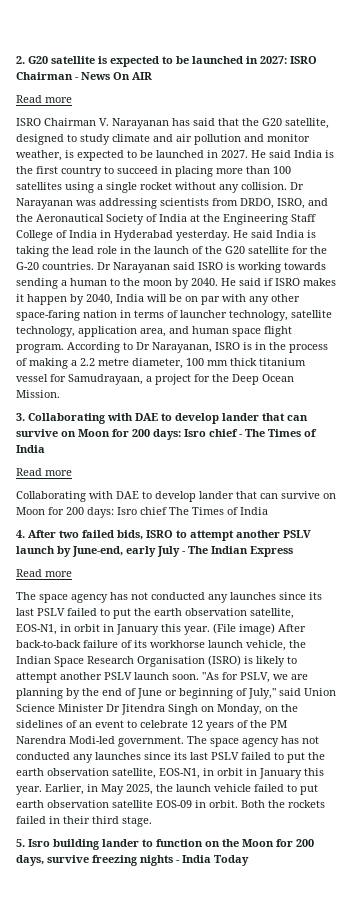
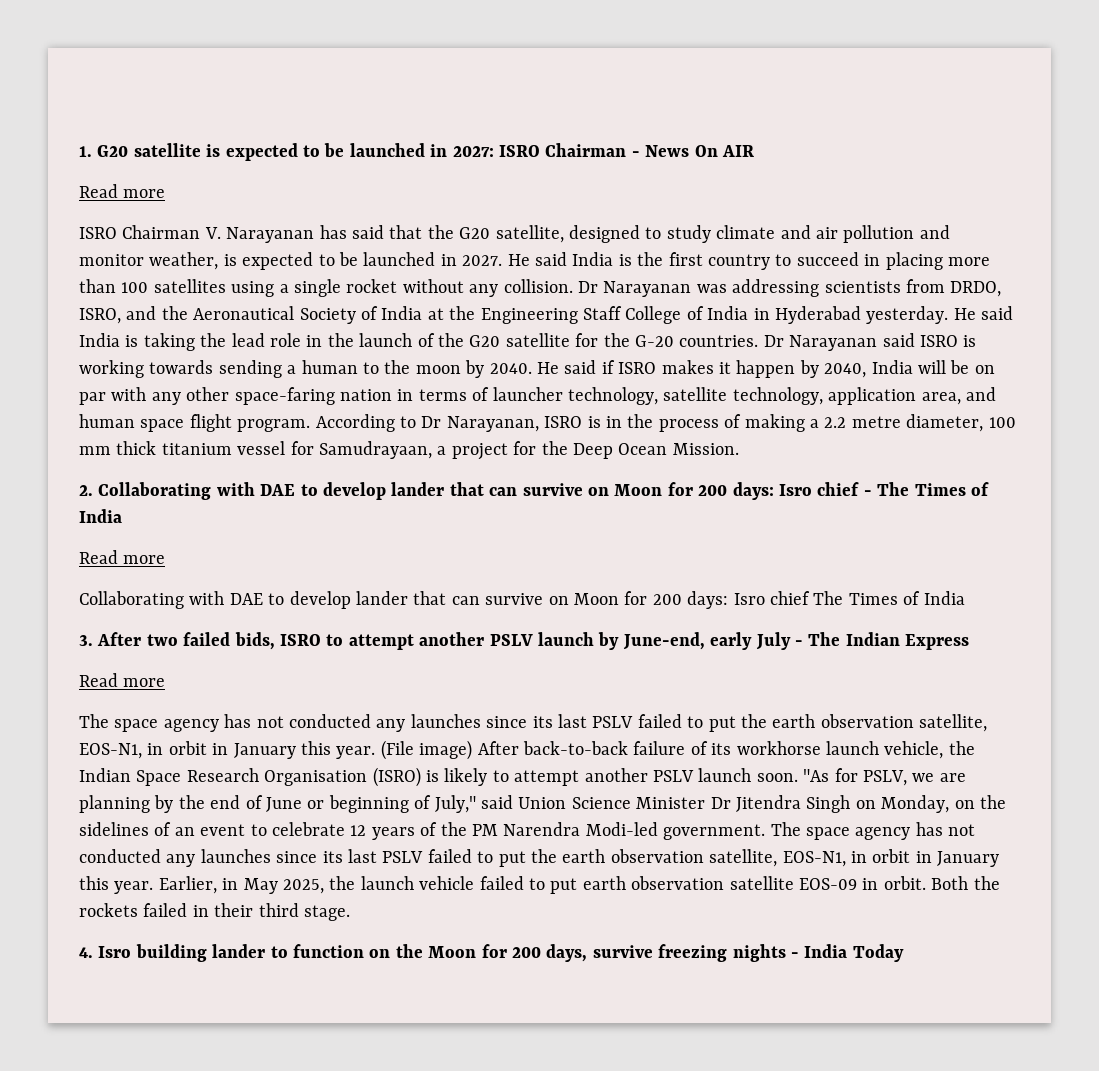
[16,56,25,64] 2. -> [79,146,92,157] 1.
[16,413,25,421] 3. -> [79,485,93,496] 2.
[16,530,25,538] 4. -> [79,635,93,646] 3.
[16,839,25,847] 5. -> [79,947,93,958] 4.

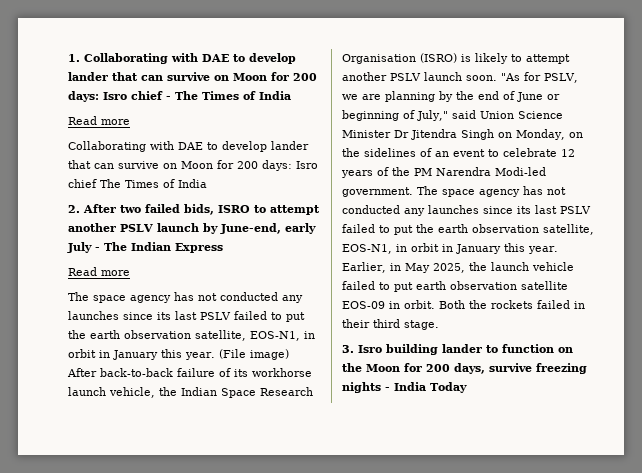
[97,143,754,161] [79,184,166,198] [79,225,950,243] [79,252,990,270] [79,279,1002,297] [79,306,1014,324] [79,333,977,351] [79,360,995,378] [79,387,996,405] [79,414,1016,432] [79,441,739,460] [79,485,93,496] G20 satellite is expected to be launched in 2027: ISRO Chairman - News On AIR // Read more // ISRO Chairman V. Narayanan has said that the G20 satellite, designed to study climate and air pollution and monitor weather, is expected to be launched in 2027. He said India is the first country to succeed in placing more than 100 satellites using a single rocket without any collision. Dr Narayanan was addressing scientists from DRDO, ISRO, and the Aeronautical Society of India at the Engineering Staff College of India in Hyderabad yesterday. He said India is taking the lead role in the launch of the G20 satellite for the G-20 countries. Dr Narayanan said ISRO is working towards sending a human to the moon by 2040. He said if ISRO makes it happen by 2040, India will be on par with any other space-faring nation in terms of launcher technology, satellite technology, application area, and human space flight program. According to Dr Narayanan, ISRO is in the process of making a 2.2 metre diameter, 100 mm thick titanium vessel for Samudrayaan, a project for the Deep Ocean Mission. // 2. -> (80, 58) none
[79,635,93,646] 3. -> [68,205,80,213] 2.
[79,947,93,958] 4. -> [342,345,354,353] 3.

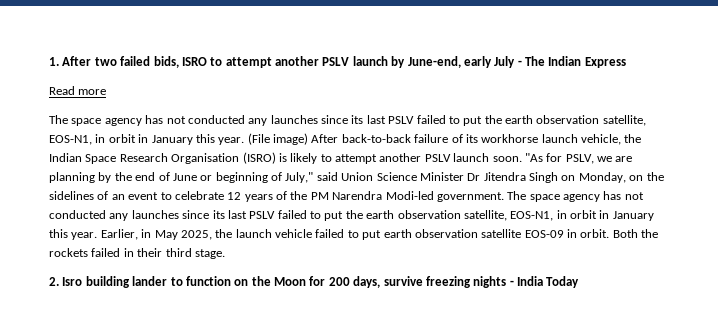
[84,53,296,64] [68,72,317,81] [68,91,291,102] [68,116,130,125] [68,141,309,152] [68,160,318,171] [68,179,207,188] [68,205,80,213] Collaborating with DAE to develop lander that can survive on Moon for 200 days: Isro chief - The Times of India // Read more // Collaborating with DAE to develop lander that can survive on Moon for 200 days: Isro chief The Times of India // 2. -> (59, 61) none
[342,345,354,353] 3. -> [49,277,59,286] 2.

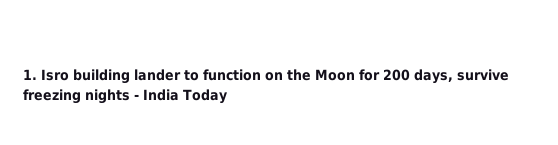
[62,56,626,68] [49,86,107,95] [49,115,646,126] [49,133,642,145] [49,152,633,164] [49,172,664,183] [49,191,644,202] [49,210,654,221] [49,229,659,240] [49,248,225,259] [49,277,59,286] After two failed bids, ISRO to attempt another PSLV launch by June-end, early July - The Indian Express // Read more // The space agency has not conducted any launches since its last PSLV failed to put the earth observation satellite, EOS-N1, in orbit in January this year. (File image) After back-to-back failure of its workhorse launch vehicle, the Indian Space Research Organisation (ISRO) is likely to attempt another PSLV launch soon. "As for PSLV, we are planning by the end of June or beginning of July," said Union Science Minister Dr Jitendra Singh on Monday, on the sidelines of an event to celebrate 12 years of the PM Narendra Modi-led government. The space agency has not conducted any launches since its last PSLV failed to put the earth observation satellite, EOS-N1, in orbit in January this year. Earlier, in May 2025, the launch vehicle failed to put earth observation satellite EOS-09 in orbit. Both the rockets failed in their third stage. // 2. -> (37, 74) none

